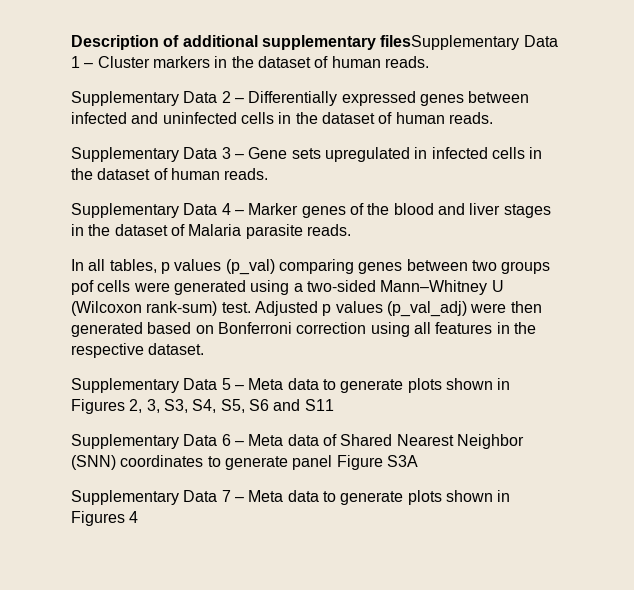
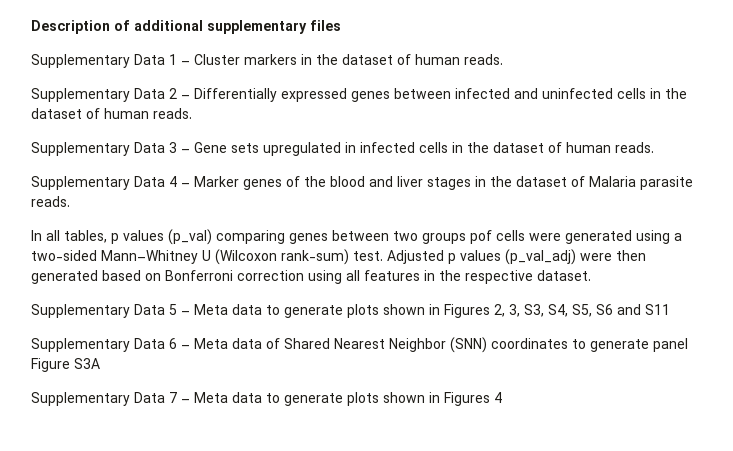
[380,35,520,50] filesSupplementary -> [310,20,341,31] [31,54,130,68] files // Supplementary

